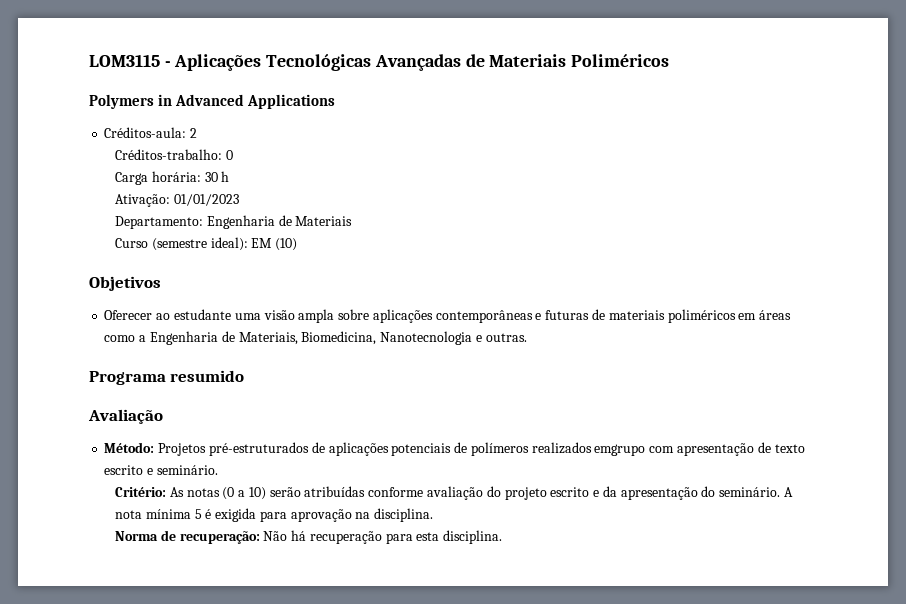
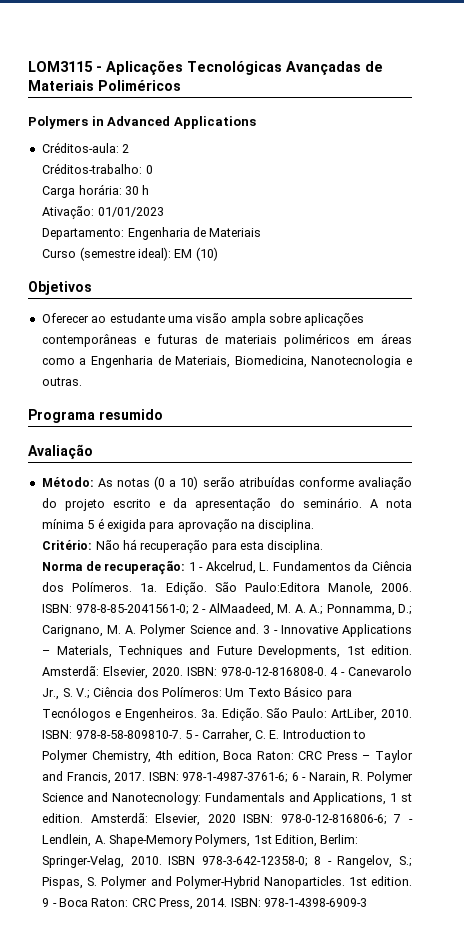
[158,442,805,456] [104,465,218,475] [114,487,166,497] Projetos pré-estruturados de aplicações potenciais de polímeros realizados emgrupo com apresentação de texto escrito e seminário. // Critério: -> (94, 482) none
[114,530,260,544] Norma de recuperação: -> [42,540,93,550] Critério:
(503, 537) none -> [42,560,412,575] [42,582,413,595] [42,603,413,616] [42,624,413,637] [42,645,412,658] [42,666,413,679] [42,686,352,700] [42,707,412,721] [42,729,367,742] [42,750,413,763] [42,771,413,784] [42,792,413,805] [42,813,414,826] [42,834,359,847] [42,855,413,868] [42,876,412,889] [42,898,368,910] // Norma de recuperação: 1 - Akcelrud, L. Fundamentos da Ciência dos Polímeros. 1a. Edição. São Paulo:Editora Manole, 2006. ISBN: 978-8-85-2041561-0; 2 - AlMaadeed, M. A. A.; Ponnamma, D.; Carignano, M. A. Polymer Science and. 3 - Innovative Applications – Materials, Techniques and Future Developments, 1st edition. Amsterdã: Elsevier, 2020. ISBN: 978-0-12-816808-0. 4 - Canevarolo Jr., S. V.; Ciência dos Polímeros: Um Texto Básico para Tecnólogos e Engenheiros. 3a. Edição. São Paulo: ArtLiber, 2010. ISBN: 978-8-58-809810-7. 5 - Carraher, C. E. Introduction to Polymer Chemistry, 4th edition, Boca Raton: CRC Press – Taylor and Francis, 2017. ISBN: 978-1-4987-3761-6; 6 - Narain, R. Polymer Science and Nanotecnology: Fundamentals and Applications, 1 st edition. Amsterdã: Elsevier, 2020 ISBN: 978-0-12-816806-6; 7 - Lendlein, A. Shape-Memory Polymers, 1st Edition, Berlim: Springer-Velag, 2010. ISBN 978-3-642-12358-0; 8 - Rangelov, S.; Pispas, S. Polymer and Polymer-Hybrid Nanoparticles. 1st edition. 9 - Boca Raton: CRC Press, 2014. ISBN: 978-1-4398-6909-3

